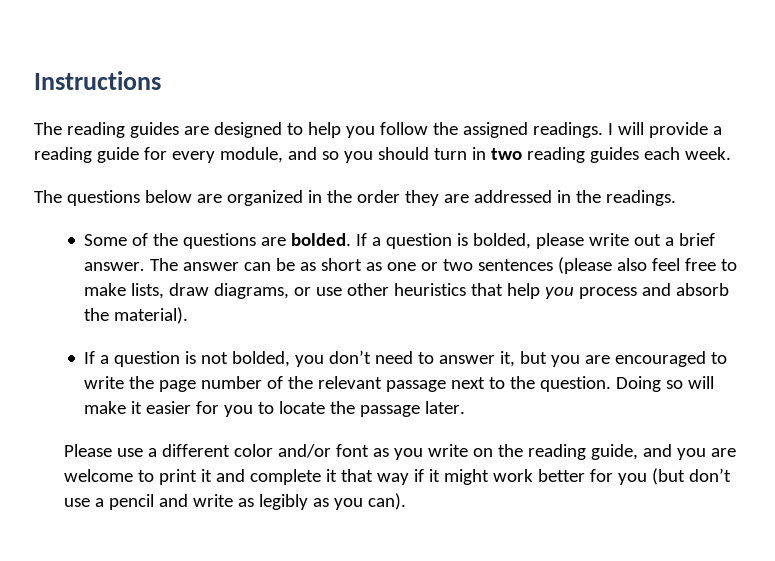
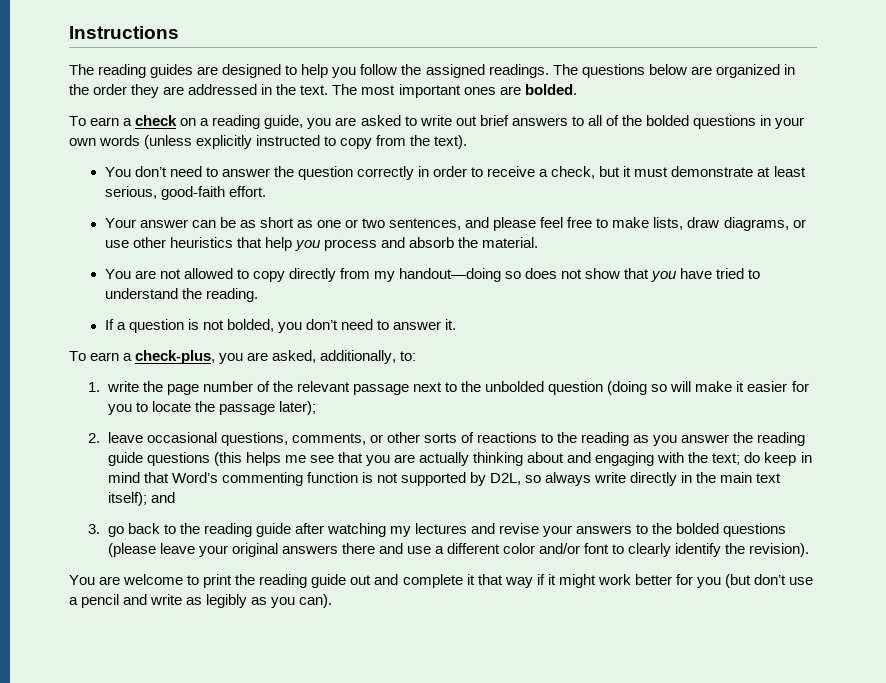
[607,122,722,138] [34,147,731,163] I will provide a reading guide for every module, and so you should turn in two reading guides each week. // -> (549, 71) none
[605,190,676,206] [84,233,716,249] [84,258,179,271] readings. // Some of the questions are bolded. If a question is bolded, please write out a brief answer. The -> [300,84,577,98] [69,115,805,129] [69,135,468,149] [104,166,806,180] [104,186,266,200] [104,218,136,228] text. The most important ones are bolded. // To earn a check on a reading guide, you are asked to write out brief answers to all of the bolded questions in your own words (unless explicitly instructed to copy from the text). // You don’t need to answer the question correctly in order to receive a check, but it must demonstrate at least serious, good-faith effort. // Your
[478,257,648,274] sentences (please also -> [389,217,537,231] sentences, and please
[114,307,189,324] material). -> [482,237,539,248] [104,268,761,282] [104,288,258,302] material. // You are not allowed to copy directly from my handout—doing so does not show that you have tried to understand the reading.
[500,351,728,367] it, but you are encouraged to -> [445,319,457,330] [69,350,417,364] [88,382,101,392] it. // To earn a check-plus, you are asked, additionally, to: // 1.
[540,376,662,392] question. Doing -> [485,381,648,395] unbolded question (doing
[425,401,466,414] [64,444,113,457] later. // Please -> [278,401,316,415] [88,432,806,446] [107,452,812,466] [107,472,782,486] [107,492,175,506] [88,523,787,537] [107,543,403,557] later); // 2. leave occasional questions, comments, or other sorts of reactions to the reading as you answer the reading guide questions (this helps me see that you are actually thinking about and engaging with the text; do keep in mind that Word’s commenting function is not supported by D2L, so always write directly in the main text itself); and // 3. go back to the reading guide after watching my lectures and revise your answers to the bolded questions (please leave your original answers there and
[372,444,736,460] [64,469,212,485] as you write on the reading guide, and you are welcome to print it -> [612,543,810,557] [69,574,372,588] to clearly identify the revision). // You are welcome to print the reading guide out

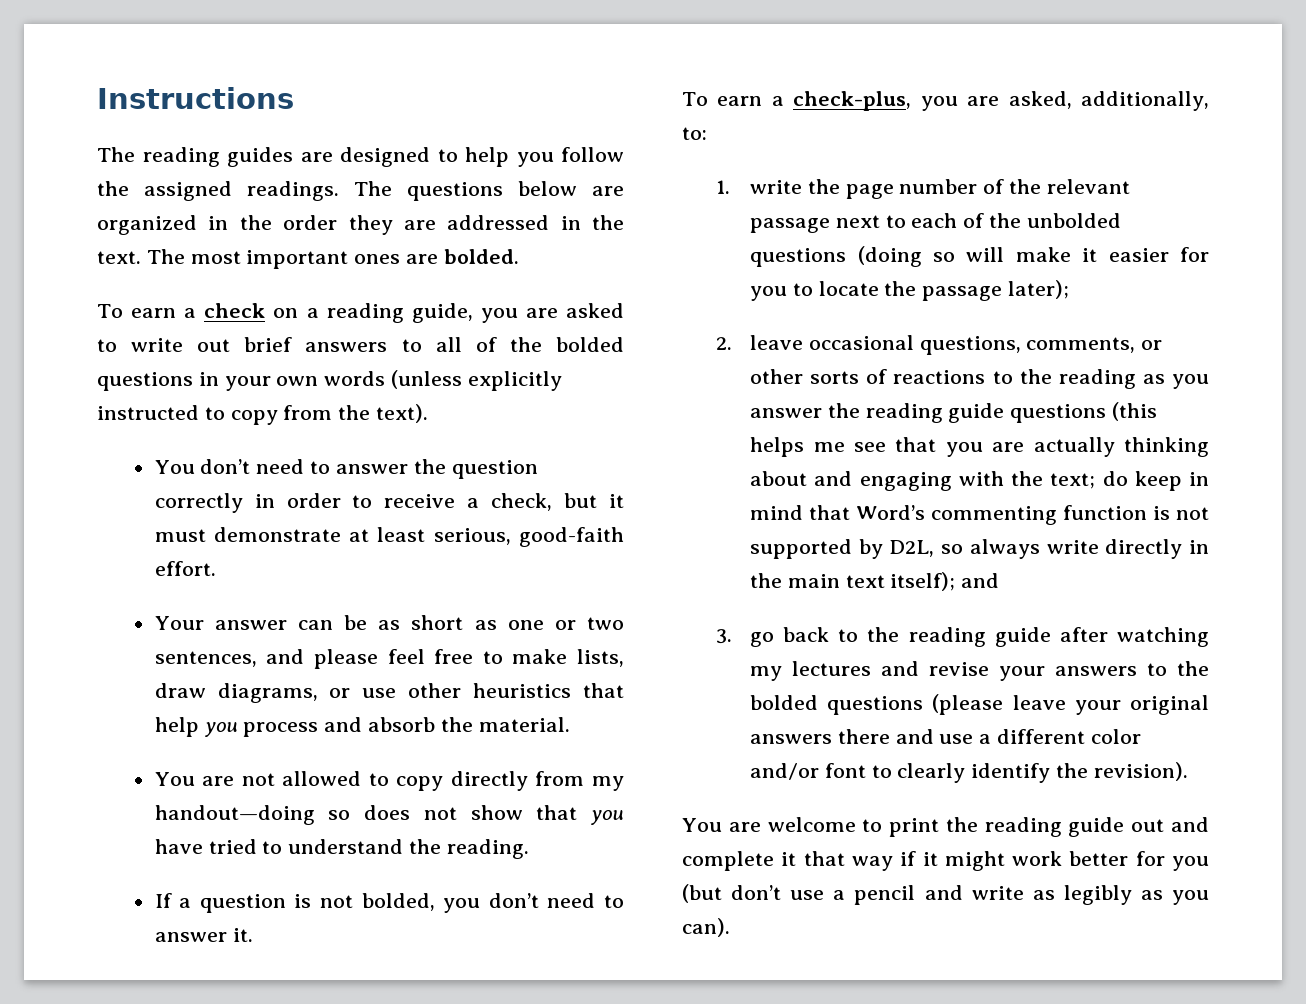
(458, 387) none -> [911,213,985,228] each of
[548,381,604,395] question -> [750,248,847,267] questions

